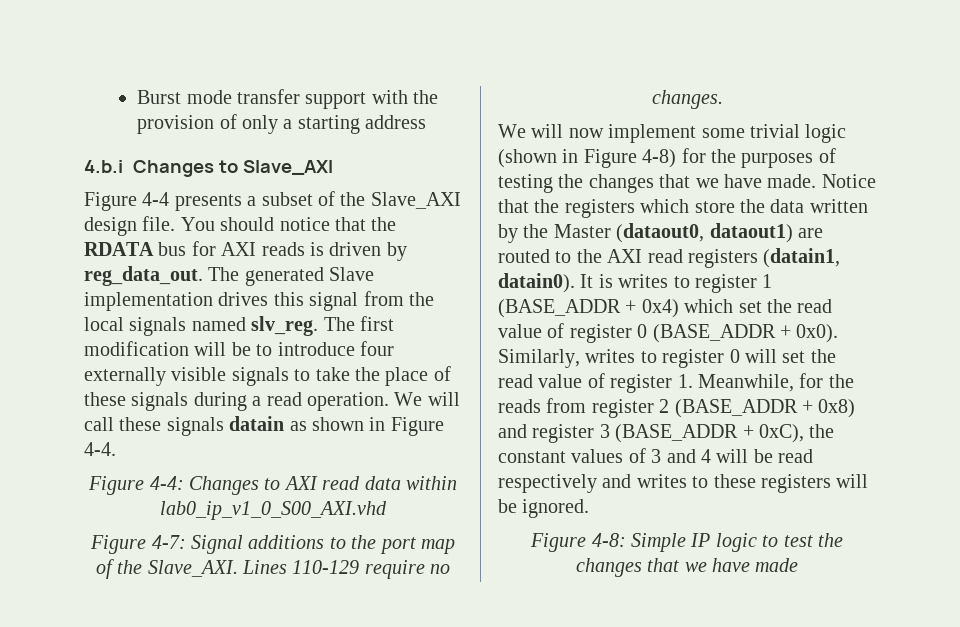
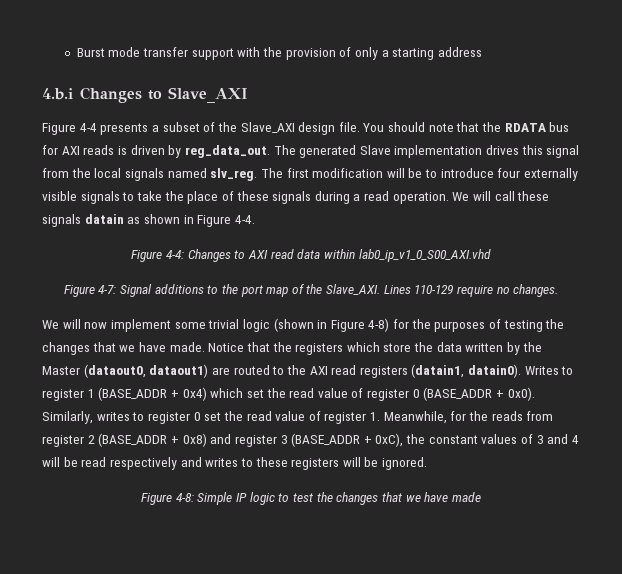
[279,217,330,231] notice -> [428,123,454,132] note
[580,274,669,288] It is writes -> [524,366,559,375] Writes
[745,349,777,363] will -> (201, 416) none

